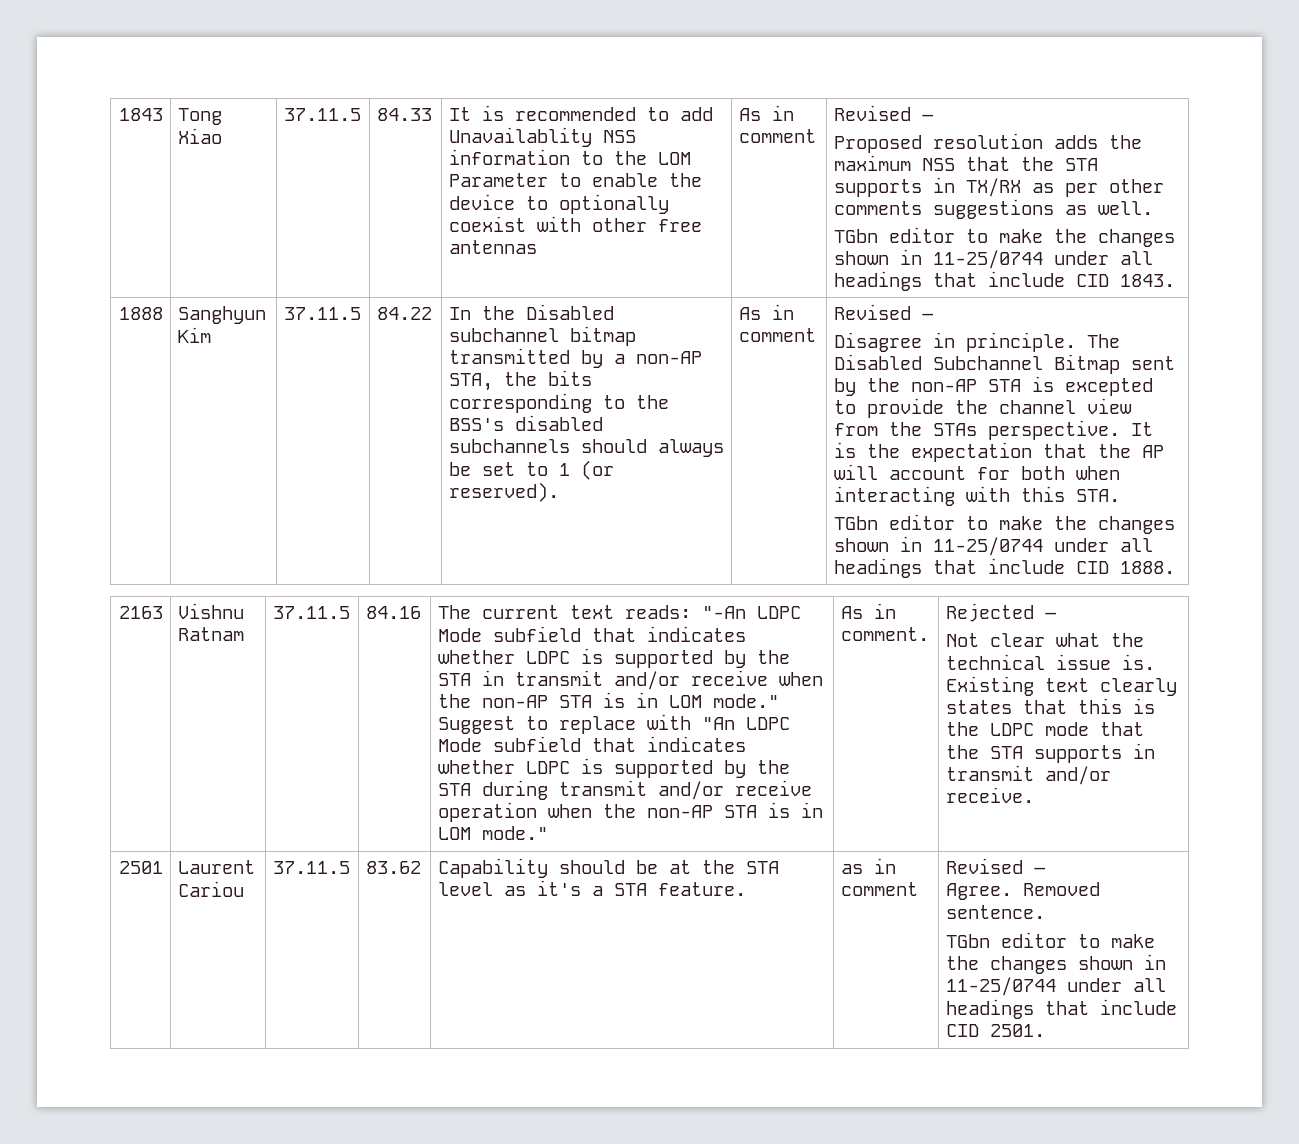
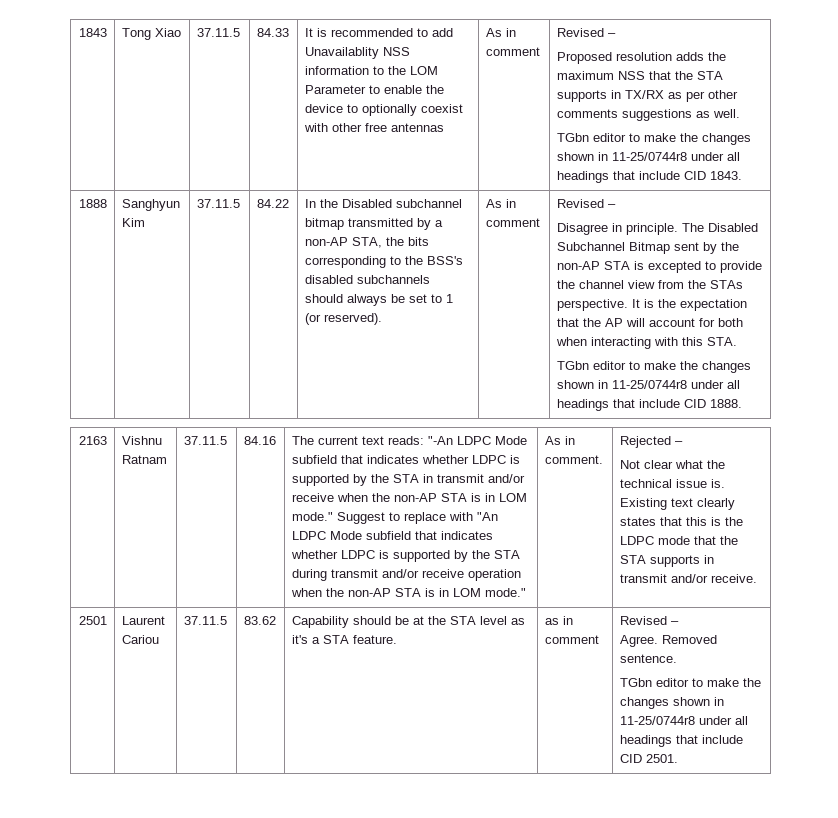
[932,250,1043,269] 11-25/0744 -> [611,152,687,161] 11-25/0744r8
[932,537,1043,556] 11-25/0744 -> [611,380,687,389] 11-25/0744r8
[945,977,1056,996] 11-25/0744 -> [619,716,695,725] 11-25/0744r8

